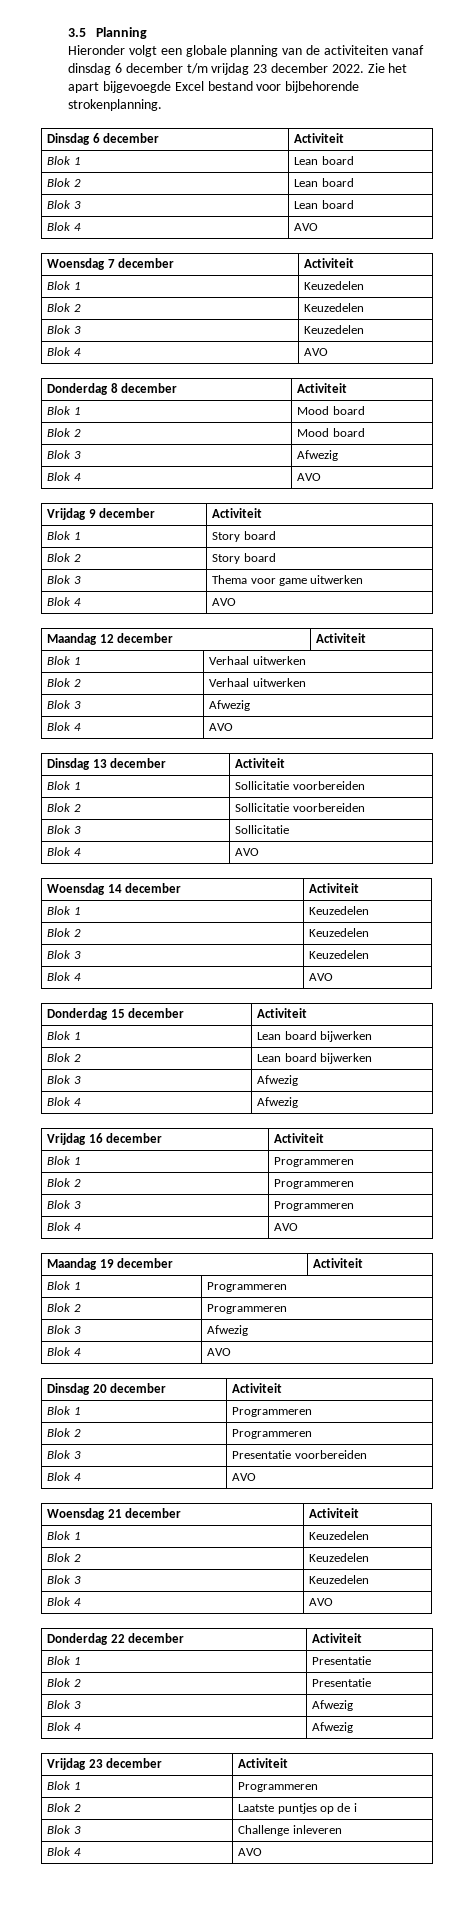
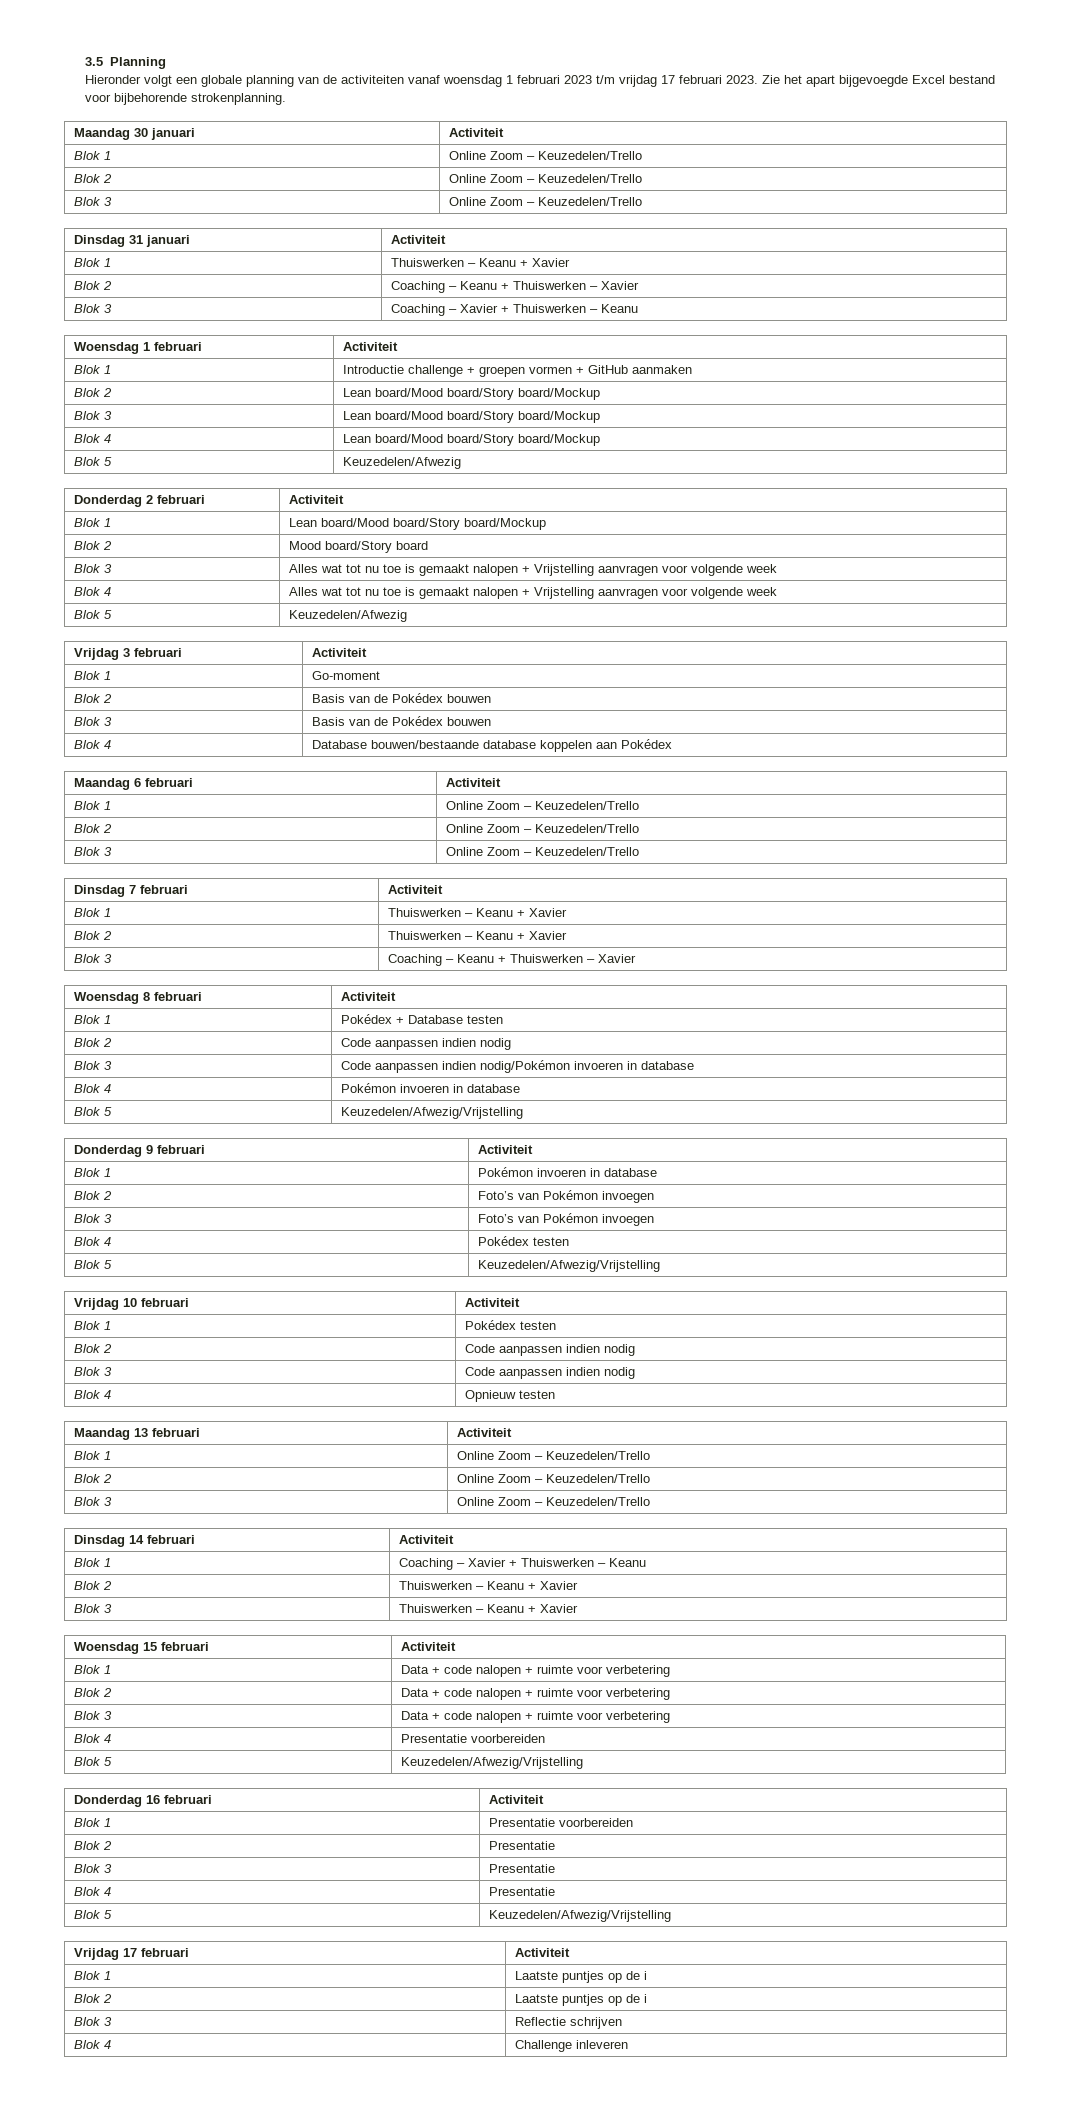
[68,63,364,75] dinsdag 6 december t/m vrijdag 23 december 2022. -> [443,75,759,87] woensdag 1 februari 2023 t/m vrijdag 17 februari 2023.
[47,133,159,145] [294,133,345,143] [47,156,81,165] [294,156,354,165] [47,178,81,187] [294,178,354,187] [47,200,81,209] [294,200,354,209] [47,222,81,231] [294,223,319,231] [47,258,174,270] [304,258,355,268] [47,281,81,290] [304,281,365,290] [47,303,81,312] [304,303,365,312] [47,325,81,334] [304,325,365,334] [47,347,81,356] [304,348,329,356] [47,383,177,395] [297,383,348,393] [47,406,81,415] [297,406,365,415] [47,428,81,437] [297,428,365,437] [47,450,81,459] [297,450,339,461] [47,472,81,481] [297,473,322,481] [47,508,155,520] [212,508,263,518] [47,531,81,540] [212,531,276,542] [47,553,81,562] [212,553,276,564] [47,575,81,584] [212,575,364,586] [47,597,81,606] [212,598,237,606] [47,633,173,645] [316,633,367,643] [47,656,81,665] [209,656,306,665] [47,678,81,687] [209,678,306,687] [47,700,81,709] [209,700,251,711] [47,722,81,731] [209,723,234,731] [47,758,166,770] [235,758,286,768] [47,781,81,790] [235,781,365,790] [47,803,81,812] [235,803,365,812] [47,825,81,834] [235,825,290,834] [47,847,81,856] [235,848,260,856] [47,883,181,895] [309,883,360,893] [47,906,81,915] [309,906,370,915] [47,928,81,937] [309,928,370,937] [47,950,81,959] [309,950,370,959] [47,972,81,981] [309,973,334,981] [47,1008,184,1020] [257,1008,308,1018] [47,1031,81,1040] [257,1031,372,1042] [47,1053,81,1062] [257,1053,372,1064] [47,1075,81,1084] [257,1075,299,1086] [47,1097,81,1106] [257,1097,299,1108] [47,1133,162,1145] [274,1133,325,1143] [47,1156,81,1165] [274,1157,355,1167] [47,1178,81,1187] [274,1179,355,1189] [47,1200,81,1209] [274,1201,355,1211] [47,1222,81,1231] [274,1223,299,1231] [47,1258,173,1270] [313,1258,364,1268] [47,1281,81,1290] [207,1282,288,1292] [47,1303,81,1312] [207,1304,288,1314] [47,1325,81,1334] [207,1325,249,1336] [47,1347,81,1356] [207,1348,232,1356] [47,1383,166,1395] [232,1383,283,1393] [47,1406,81,1415] [232,1407,313,1417] [47,1428,81,1437] [232,1429,313,1439] [47,1450,81,1459] [232,1450,367,1459] [47,1472,81,1481] [232,1473,257,1481] [47,1508,181,1520] [309,1508,360,1518] [47,1531,81,1540] [309,1531,370,1540] [47,1553,81,1562] [309,1553,370,1562] [47,1575,81,1584] [309,1575,370,1584] [47,1597,81,1606] [309,1598,334,1606] [47,1633,184,1645] Dinsdag 6 december | Activiteit // Blok 1 | Lean board // Blok 2 | Lean board // Blok 3 | Lean board // Blok 4 | AVO // Woensdag 7 december | Activiteit // Blok 1 | Keuzedelen // Blok 2 | Keuzedelen // Blok 3 | Keuzedelen // Blok 4 | AVO // Donderdag 8 december | Activiteit // Blok 1 | Mood board // Blok 2 | Mood board // Blok 3 | Afwezig // Blok 4 | AVO // Vrijdag 9 december | Activiteit // Blok 1 | Story board // Blok 2 | Story board // Blok 3 | Thema voor game uitwerken // Blok 4 | AVO // Maandag 12 december | Activiteit // Blok 1 | Verhaal uitwerken // Blok 2 | Verhaal uitwerken // Blok 3 | Afwezig // Blok 4 | AVO // Dinsdag 13 december | Activiteit // Blok 1 | Sollicitatie voorbereiden // Blok 2 | Sollicitatie voorbereiden // Blok 3 | Sollicitatie // Blok 4 | AVO // Woensdag 14 december | Activiteit // Blok 1 | Keuzedelen // Blok 2 | Keuzedelen // Blok 3 | Keuzedelen // Blok 4 | AVO // Donderdag 15 december | Activiteit // Blok 1 | Lean board bijwerken // Blok 2 | Lean board bijwerken // Blok 3 | Afwezig // Blok 4 | Afwezig // Vrijdag 16 december | Activiteit // Blok 1 | Programmeren // Blok 2 | Programmeren // Blok 3 | Programmeren // Blok 4 | AVO // Maandag 19 december | Activiteit // Blok 1 | Programmeren // Blok 2 | Programmeren // Blok 3 | Afwezig // Blok 4 | AVO // Dinsdag 20 december | Activiteit // Blok 1 | Programmeren // Blok 2 | Programmeren // Blok 3 | Presentatie voorbereiden // Blok 4 | AVO // Woensdag 21 december | Activiteit // Blok 1 | Keuzedelen // Blok 2 | Keuzedelen // Blok 3 | Keuzedelen // Blok 4 | AVO // Donderdag 22 december -> [73,128,195,140] [448,128,504,137] [73,151,111,160] [448,151,642,160] [73,174,112,183] [448,174,642,183] [73,197,112,206] [448,197,642,206] [73,235,190,247] [390,235,446,244] [73,258,111,267] [390,258,570,267] [73,281,112,290] [390,281,639,293] [73,304,112,313] [390,304,638,316] [73,342,202,354] [342,342,398,351] [73,365,111,374] [342,365,692,377] [73,388,112,397] [342,388,600,400] [73,411,112,420] [342,411,600,423] [73,434,111,443] [342,434,600,446] [73,457,112,466] [342,457,461,469] [73,495,205,507] [288,495,344,504] [73,518,111,527] [288,518,546,530] [73,541,112,550] [288,541,428,553] [73,564,112,573] [288,564,777,576] [73,587,111,596] [288,587,777,599] [73,610,112,619] [288,610,407,622] [73,648,182,660] [311,648,367,657] [73,671,111,680] [311,671,380,680] [73,694,112,703] [311,693,491,703] [73,717,112,726] [311,716,491,726] [73,740,111,749] [311,739,672,752] [73,778,193,790] [445,778,501,787] [73,801,111,810] [445,801,639,810] [73,824,112,833] [445,824,639,833] [73,847,112,856] [445,847,639,856] [73,885,188,897] [387,885,443,894] [73,908,111,917] [387,908,567,917] [73,931,112,940] [387,931,567,940] [73,954,112,963] [387,954,636,966] [73,992,202,1004] [340,992,396,1001] [73,1015,111,1024] [340,1014,503,1024] [73,1038,112,1047] [340,1038,511,1050] [73,1061,112,1070] [340,1060,694,1073] [73,1084,111,1093] [340,1083,520,1093] [73,1107,112,1116] [340,1107,523,1119] [73,1145,205,1157] [477,1145,533,1154] [73,1168,111,1177] [477,1167,657,1177] [73,1191,112,1200] [477,1190,654,1203] [73,1214,112,1223] [477,1213,654,1226] [73,1237,111,1246] [477,1236,569,1246] [73,1260,112,1269] [477,1260,660,1272] [73,1298,189,1310] [464,1298,520,1307] [73,1321,111,1330] [464,1320,556,1330] [73,1344,112,1353] [464,1344,635,1356] [73,1367,112,1376] [464,1367,635,1379] [73,1390,111,1399] [464,1390,555,1402] [73,1428,200,1440] [456,1428,512,1437] [73,1451,111,1460] [456,1451,650,1460] [73,1474,112,1483] [456,1474,650,1483] [73,1497,112,1506] [456,1497,650,1506] [73,1535,195,1547] [398,1535,454,1544] [73,1558,111,1567] [398,1558,646,1570] [73,1581,112,1590] [398,1581,578,1590] [73,1604,112,1613] [398,1604,578,1613] [73,1642,209,1654] [400,1642,456,1651] [73,1665,111,1674] [400,1665,670,1677] [73,1688,112,1697] [400,1688,670,1700] [73,1711,112,1720] [400,1711,670,1723] [73,1734,111,1743] [400,1734,545,1743] [73,1757,112,1766] [400,1757,583,1769] [73,1795,212,1807] Maandag 30 januari | Activiteit // Blok 1 | Online Zoom – Keuzedelen/Trello // Blok 2 | Online Zoom – Keuzedelen/Trello // Blok 3 | Online Zoom – Keuzedelen/Trello // Dinsdag 31 januari | Activiteit // Blok 1 | Thuiswerken – Keanu + Xavier // Blok 2 | Coaching – Keanu + Thuiswerken – Xavier // Blok 3 | Coaching – Xavier + Thuiswerken – Keanu // Woensdag 1 februari | Activiteit // Blok 1 | Introductie challenge + groepen vormen + GitHub aanmaken // Blok 2 | Lean board/Mood board/Story board/Mockup // Blok 3 | Lean board/Mood board/Story board/Mockup // Blok 4 | Lean board/Mood board/Story board/Mockup // Blok 5 | Keuzedelen/Afwezig // Donderdag 2 februari | Activiteit // Blok 1 | Lean board/Mood board/Story board/Mockup // Blok 2 | Mood board/Story board // Blok 3 | Alles wat tot nu toe is gemaakt nalopen + Vrijstelling aanvragen voor volgende week // Blok 4 | Alles wat tot nu toe is gemaakt nalopen + Vrijstelling aanvragen voor volgende week // Blok 5 | Keuzedelen/Afwezig // Vrijdag 3 februari | Activiteit // Blok 1 | Go-moment // Blok 2 | Basis van de Pokédex bouwen // Blok 3 | Basis van de Pokédex bouwen // Blok 4 | Database bouwen/bestaande database koppelen aan Pokédex // Maandag 6 februari | Activiteit // Blok 1 | Online Zoom – Keuzedelen/Trello // Blok 2 | Online Zoom – Keuzedelen/Trello // Blok 3 | Online Zoom – Keuzedelen/Trello // Dinsdag 7 februari | Activiteit // Blok 1 | Thuiswerken – Keanu + Xavier // Blok 2 | Thuiswerken – Keanu + Xavier // Blok 3 | Coaching – Keanu + Thuiswerken – Xavier // Woensdag 8 februari | Activiteit // Blok 1 | Pokédex + Database testen // Blok 2 | Code aanpassen indien nodig // Blok 3 | Code aanpassen indien nodig/Pokémon invoeren in database // Blok 4 | Pokémon invoeren in database // Blok 5 | Keuzedelen/Afwezig/Vrijstelling // Donderdag 9 februari | Activiteit // Blok 1 | Pokémon invoeren in database // Blok 2 | Foto’s van Pokémon invoegen // Blok 3 | Foto’s van Pokémon invoegen // Blok 4 | Pokédex testen // Blok 5 | Keuzedelen/Afwezig/Vrijstelling // Vrijdag 10 februari | Activiteit // Blok 1 | Pokédex testen // Blok 2 | Code aanpassen indien nodig // Blok 3 | Code aanpassen indien nodig // Blok 4 | Opnieuw testen // Maandag 13 februari | Activiteit // Blok 1 | Online Zoom – Keuzedelen/Trello // Blok 2 | Online Zoom – Keuzedelen/Trello // Blok 3 | Online Zoom – Keuzedelen/Trello // Dinsdag 14 februari | Activiteit // Blok 1 | Coaching – Xavier + Thuiswerken – Keanu // Blok 2 | Thuiswerken – Keanu + Xavier // Blok 3 | Thuiswerken – Keanu + Xavier // Woensdag 15 februari | Activiteit // Blok 1 | Data + code nalopen + ruimte voor verbetering // Blok 2 | Data + code nalopen + ruimte voor verbetering // Blok 3 | Data + code nalopen + ruimte voor verbetering // Blok 4 | Presentatie voorbereiden // Blok 5 | Keuzedelen/Afwezig/Vrijstelling // Donderdag 16 februari
(372, 1660) none -> [558,1818,633,1827] voorbereiden
[312,1700,354,1711] [47,1722,81,1731] [312,1722,354,1733] [47,1758,162,1770] [238,1758,289,1768] [47,1781,81,1790] [238,1782,319,1792] Afwezig // Blok 4 | Afwezig // Vrijdag 23 december | Activiteit // Blok 1 | Programmeren -> [488,1864,555,1873] [73,1887,111,1896] [488,1887,555,1896] [73,1910,112,1919] [488,1910,671,1922] [73,1948,189,1960] [514,1948,570,1957] [73,1971,111,1980] [514,1971,647,1983] Presentatie // Blok 4 | Presentatie // Blok 5 | Keuzedelen/Afwezig/Vrijstelling // Vrijdag 17 februari | Activiteit // Blok 1 | Laatste puntjes op de i
[238,1825,342,1836] [47,1847,81,1856] [238,1848,263,1856] Challenge inleveren // Blok 4 | AVO -> [514,2017,622,2029] [73,2040,111,2049] [514,2040,628,2052] Reflectie schrijven // Blok 4 | Challenge inleveren

